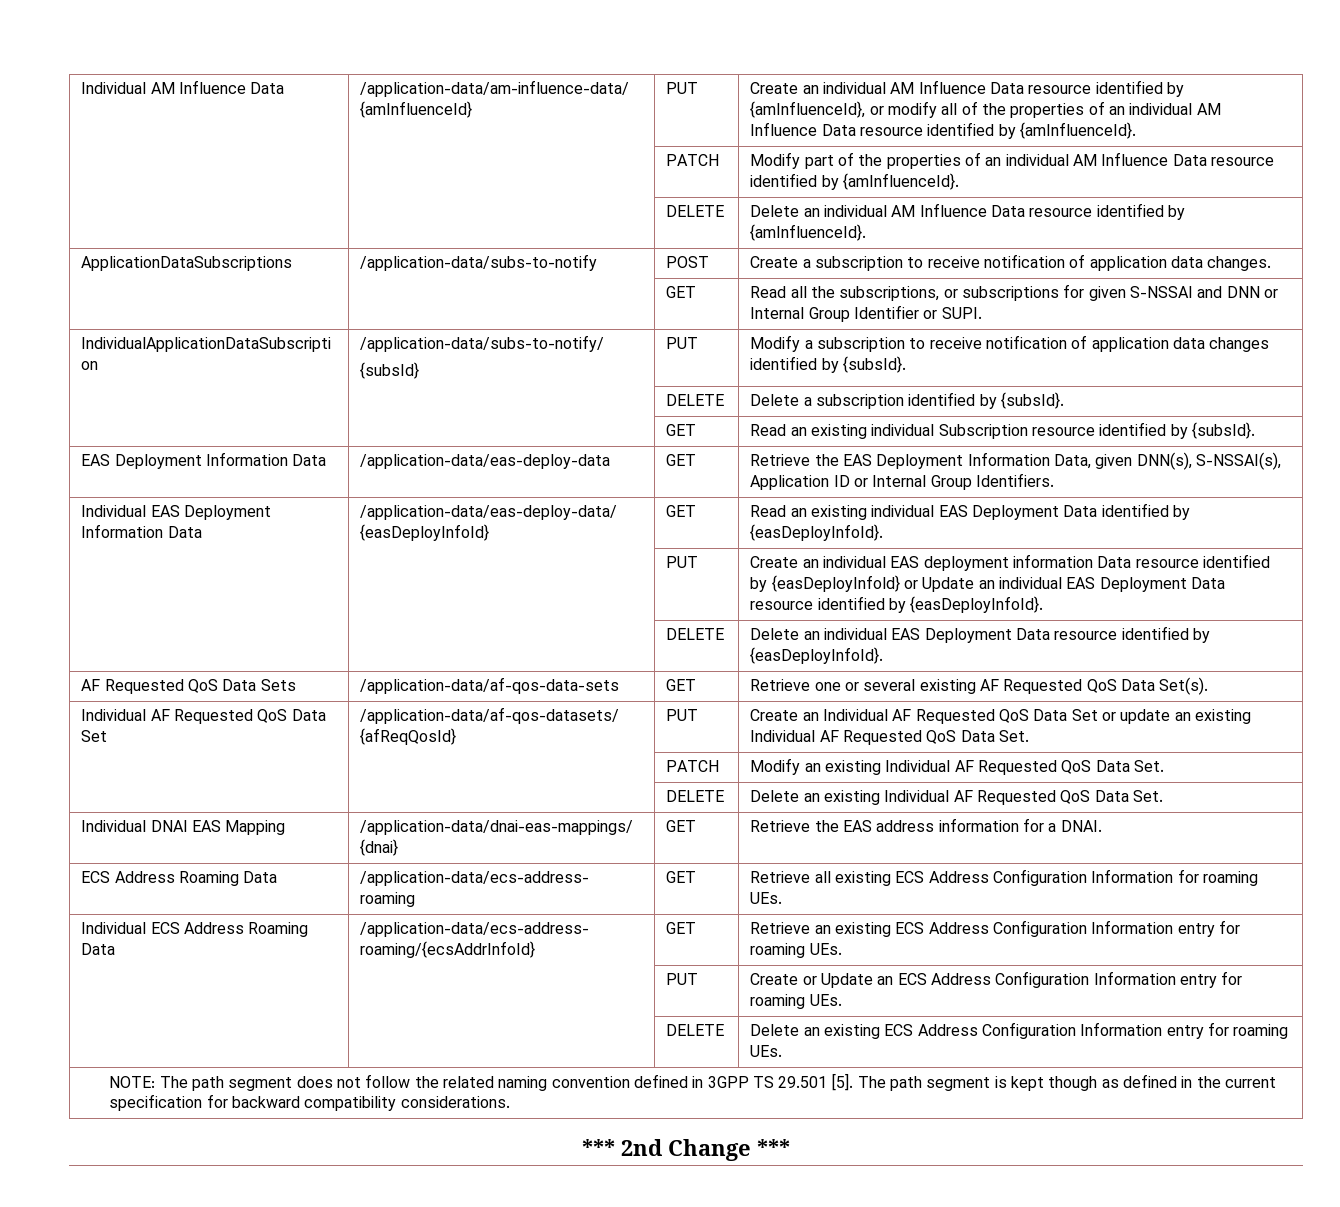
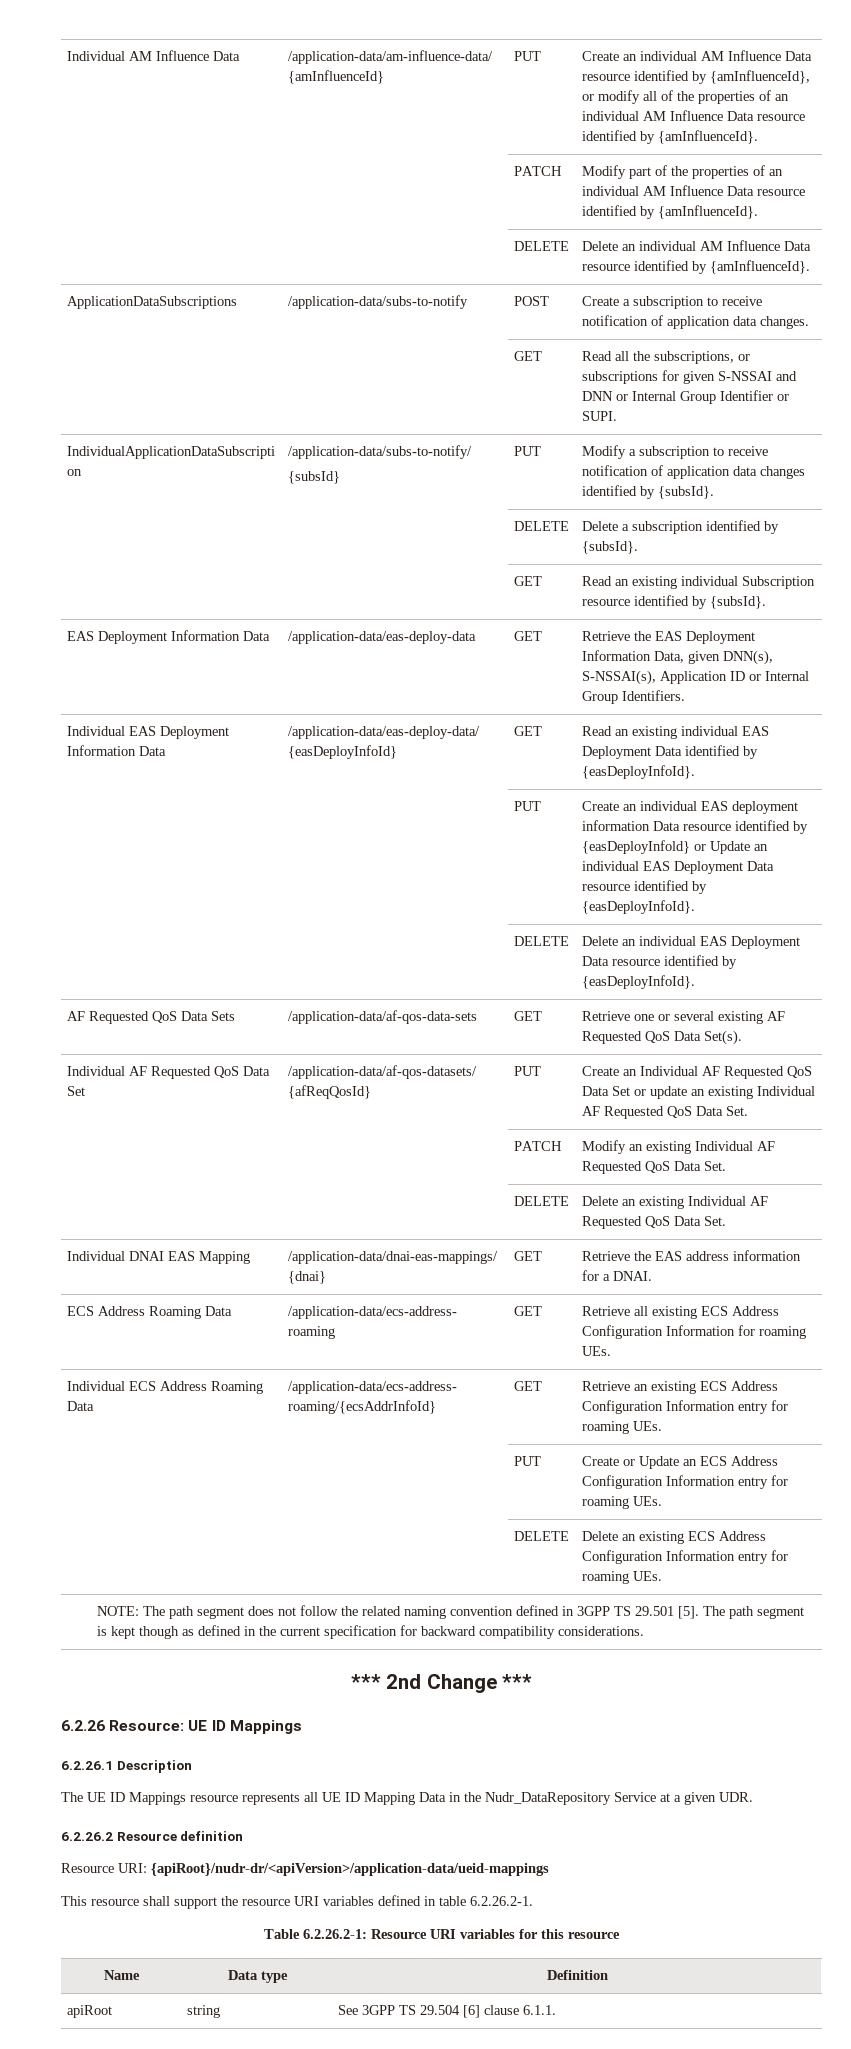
(790, 1147) none -> [61,1720,302,1734] [61,1760,192,1773] [61,1792,753,1805] [61,1831,244,1841] [61,1863,549,1876] [61,1895,533,1909] [264,1929,620,1939] [104,1970,140,1980] [227,1970,288,1983] [546,1970,608,1980] [67,2005,113,2018] [187,2005,221,2018] [338,2005,557,2018] // 6.2.26 Resource: UE ID Mappings // 6.2.26.1 Description // The UE ID Mappings resource represents all UE ID Mapping Data in the Nudr_DataRepository Service at a given UDR. // 6.2.26.2 Resource definition // Resource URI: {apiRoot}/nudr-dr/<apiVersion>/application-data/ueid-mappings // This resource shall support the resource URI variables defined in table 6.2.26.2-1. // Table 6.2.26.2-1: Resource URI variables for this resource // Name | Data type | Definition // apiRoot | string | See 3GPP TS 29.504 [6] clause 6.1.1.

